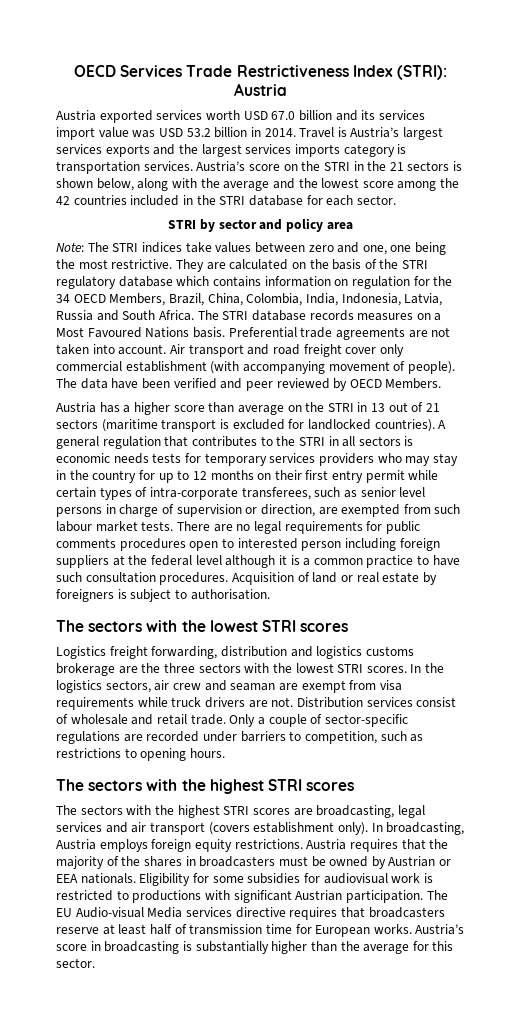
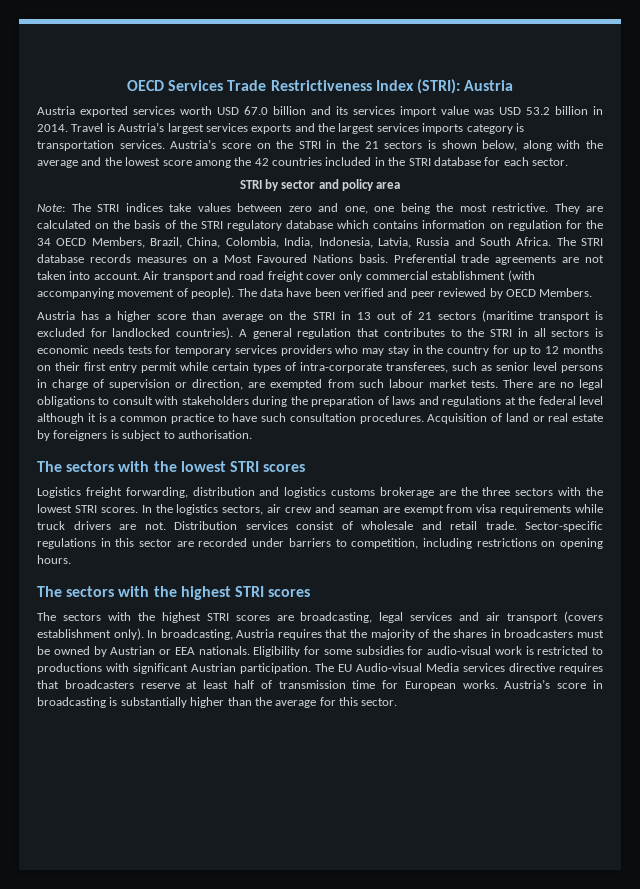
[284,521,420,534] [56,538,440,551] [56,555,109,568] requirements for public comments procedures open to interested person including foreign suppliers -> [37,396,502,407] obligations to consult with stakeholders during the preparation of laws and regulations
[229,714,408,727] [56,731,120,744] Only a couple of sector-specific regulations -> [525,521,603,532] [37,538,173,549] Sector-specific regulations in this sector
[380,731,424,742] [56,748,137,758] such as restrictions to -> [422,538,556,549] including restrictions on
[99,839,347,852] employs foreign equity restrictions. Austria -> (275, 633) none
[323,873,388,884] audiovisual -> [427,646,491,655] audio-visual

